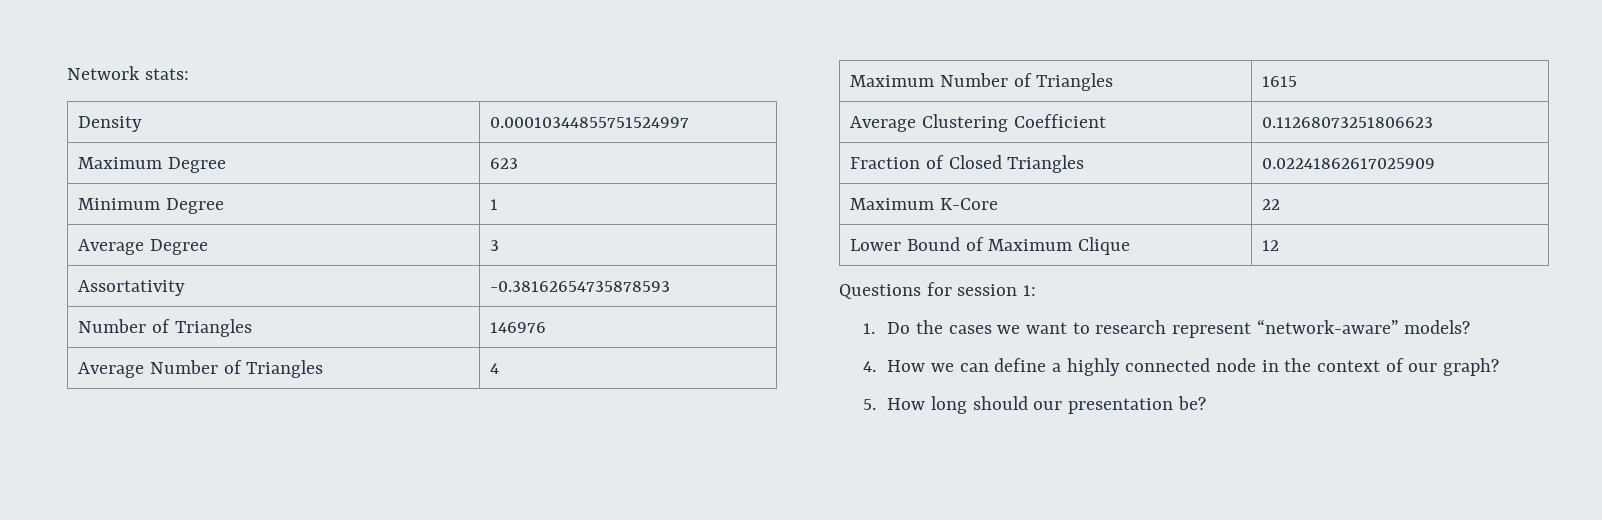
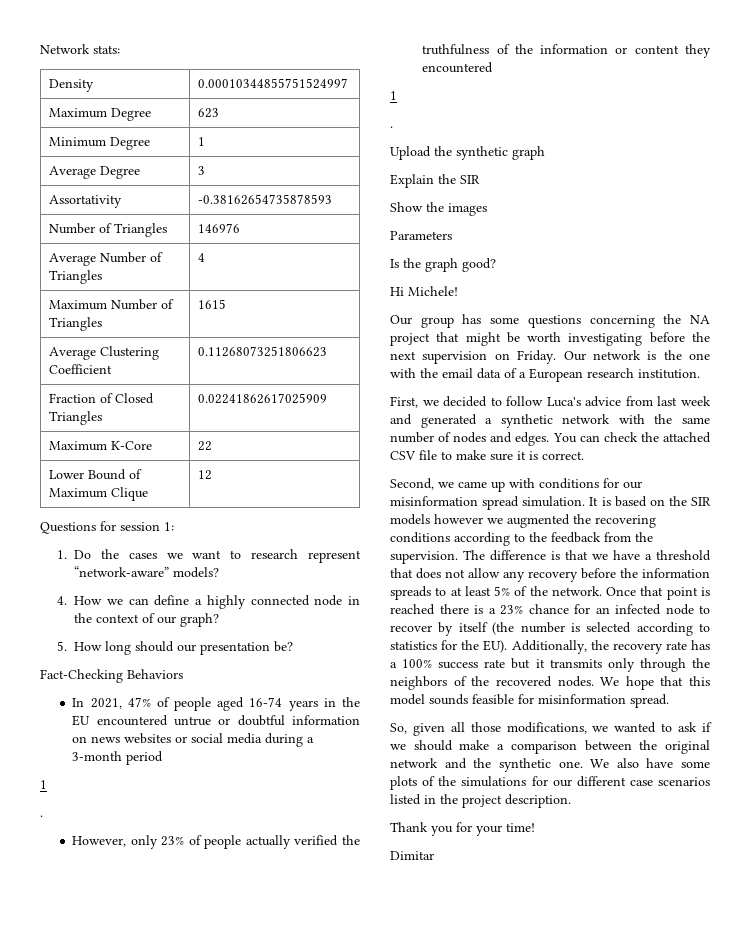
(1206, 403) none -> [40,669,183,683] [72,697,361,711] [72,715,360,726] [72,733,315,747] [72,751,164,765] [40,780,47,789] [40,815,43,817] [72,835,361,849] [422,44,711,58] [422,62,494,73] [390,91,397,100] [390,126,393,128] [390,146,545,160] [390,174,480,188] [390,202,487,216] [390,231,452,240] [390,258,496,272] [390,286,458,296] [390,314,710,328] [390,332,710,346] [390,350,710,364] [390,368,700,382] [390,396,711,408] [390,414,710,428] [390,432,711,446] [390,450,584,461] [390,478,642,492] [390,496,711,510] [390,514,656,528] [390,532,653,546] [390,550,711,564] [390,568,710,582] [390,586,710,600] [390,604,710,615] [390,622,710,636] [390,640,710,654] [390,658,710,672] [390,676,710,690] [390,694,669,708] [390,722,712,736] [390,740,710,754] [390,758,710,772] [390,776,710,790] [390,794,571,808] [390,822,535,836] [390,851,434,860] // Fact-Checking Behaviors // In 2021, 47% of people aged 16-74 years in the EU encountered untrue or doubtful information on news websites or social media during a 3-month period // 1 // . // However, only 23% of people actually verified the truthfulness of the information or content they encountered // 1 // . // Upload the synthetic graph // Explain the SIR // Show the images // Parameters // Is the graph good? // Hi Michele! // Our group has some questions concerning the NA project that might be worth investigating before the next supervision on Friday. Our network is the one with the email data of a European research institution. // First, we decided to follow Luca's advice from last week and generated a synthetic network with the same number of nodes and edges. You can check the attached CSV file to make sure it is correct. // Second, we came up with conditions for our misinformation spread simulation. It is based on the SIR models however we augmented the recovering conditions according to the feedback from the supervision. The difference is that we have a threshold that does not allow any recovery before the information spreads to at least 5% of the network. Once that point is reached there is a 23% chance for an infected node to recover by itself (the number is selected according to statistics for the EU). Additionally, the recovery rate has a 100% success rate but it transmits only through the neighbors of the recovered nodes. We hope that this model sounds feasible for misinformation spread. // So, given all those modifications, we wanted to ask if we should make a comparison between the original network and the synthetic one. We also have some plots of the simulations for our different case scenarios listed in the project description. // Thank you for your time! // Dimitar

